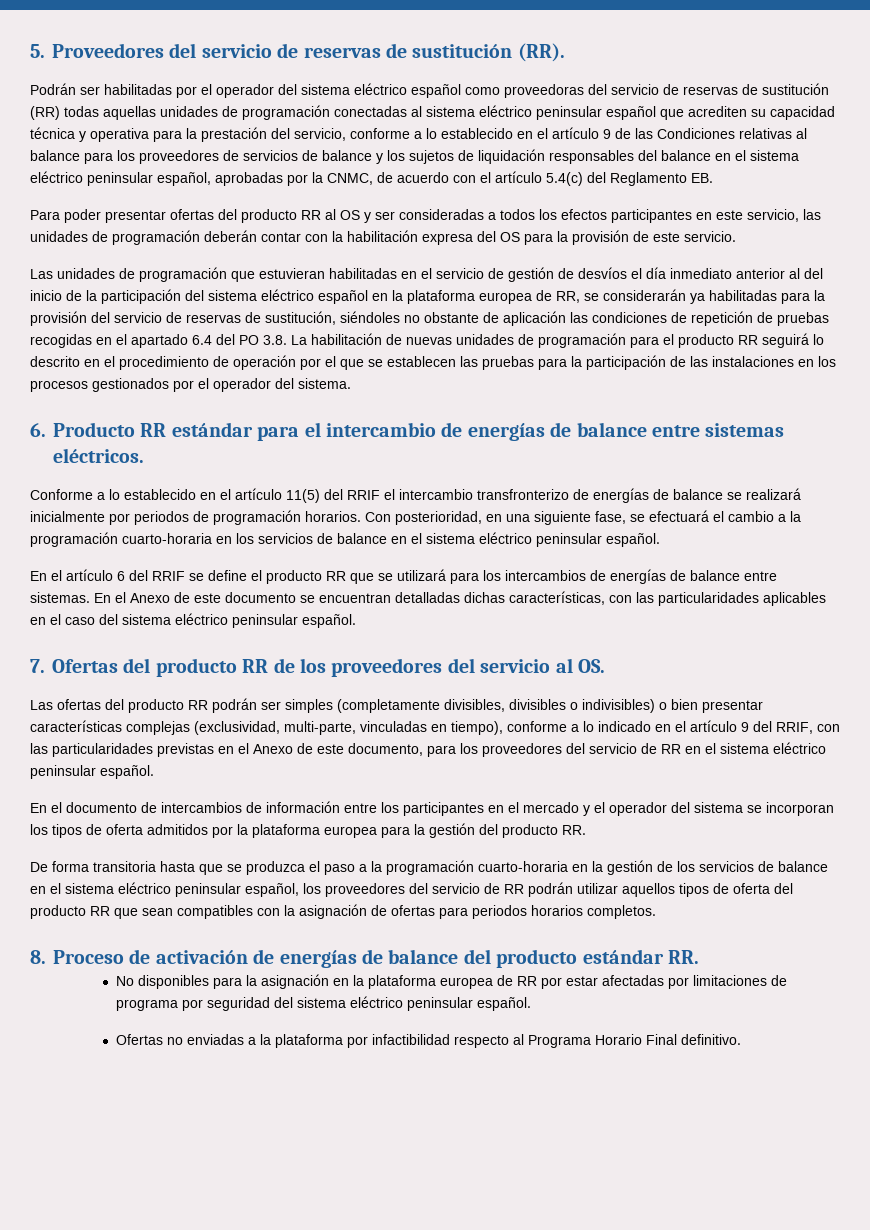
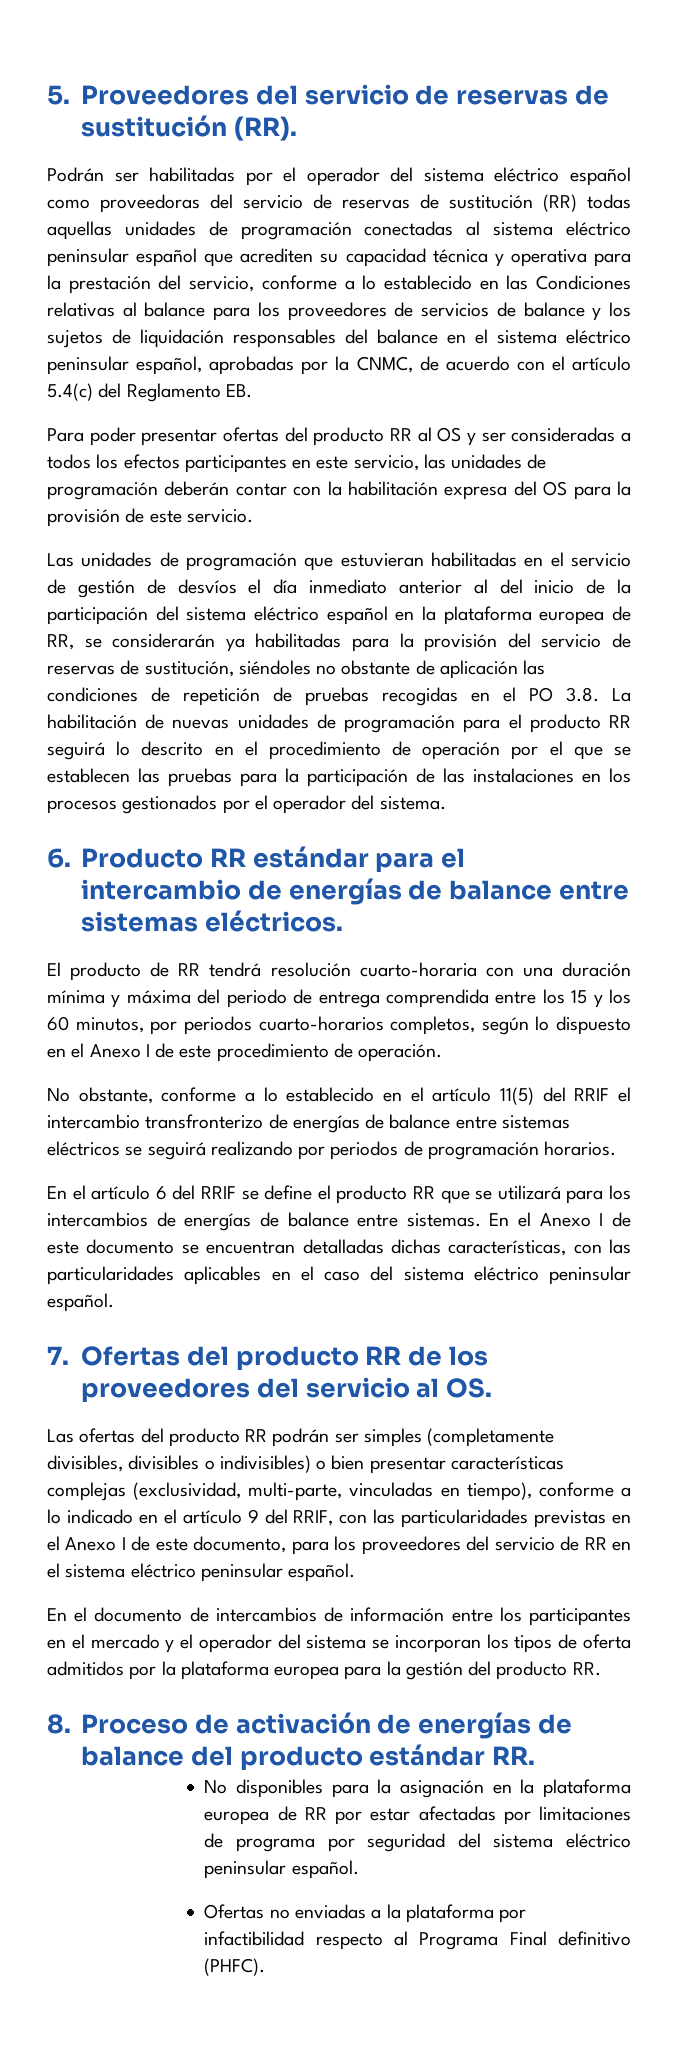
[537,127,631,139] el artículo 9 de -> (499, 285) none
[131,334,235,348] apartado 6.4 del -> (516, 694) none
[30,489,93,500] Conforme -> [47,962,631,981] [47,989,631,1008] [47,1016,631,1035] [47,1043,443,1062] [47,1087,237,1104] El producto de RR tendrá resolución cuarto-horaria con una duración mínima y máxima del periodo de entrega comprendida entre los 15 y los 60 minutos, por periodos cuarto-horarios completos, según lo dispuesto en el Anexo I de este procedimiento de operación. // No obstante, conforme
[727,488,801,500] [30,511,105,522] se realizará inicialmente -> [455,1115,570,1129] [47,1141,293,1160] entre sistemas eléctricos se seguirá realizando
[365,510,801,525] [30,532,660,547] Con posterioridad, en una siguiente fase, se efectuará el cambio a la programación cuarto-horaria en los servicios de balance en el sistema eléctrico peninsular español. -> (617, 1148) none
(170, 598) none -> [599,1213,604,1226] I
(293, 749) none -> [121,1537,126,1550] I
[30,860,828,875] [30,882,793,897] [30,904,656,919] // De forma transitoria hasta que se produzca el paso a la programación cuarto-horaria en la gestión de los servicios de balance en el sistema eléctrico peninsular español, los proveedores del servicio de RR podrán utilizar aquellos tipos de oferta del producto RR que sean compatibles con la asignación de ofertas para periodos horarios completos. -> (601, 1669) none
[595,1034,742,1045] Horario Final definitivo. -> [509,1931,631,1946] [204,1958,266,1976] Final definitivo (PHFC).

